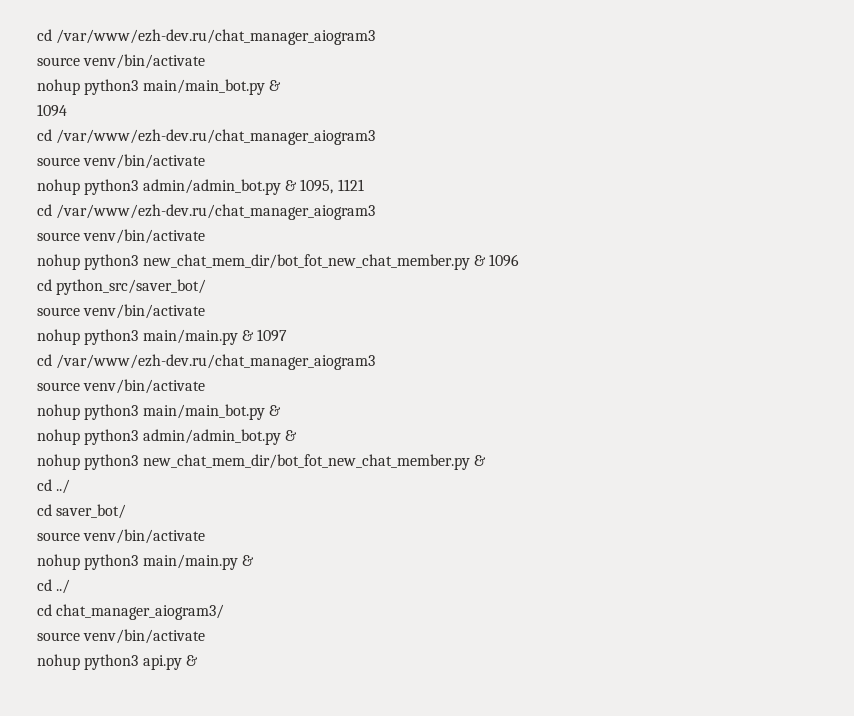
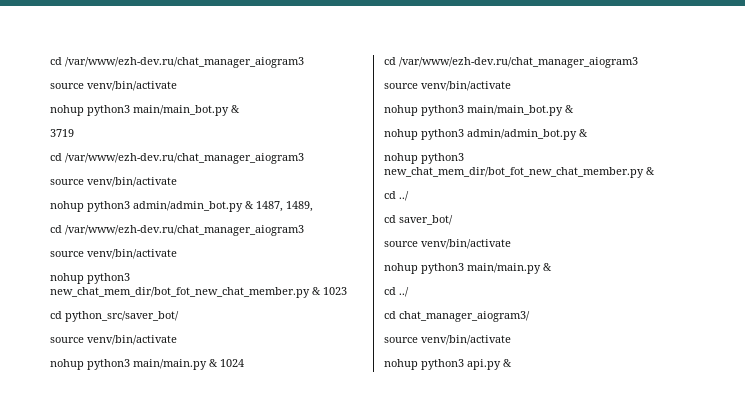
[37,29,376,45] [37,54,206,69] [37,79,281,95] [37,104,67,117] cd /var/www/ezh-dev.ru/chat_manager_aiogram3 // source venv/bin/activate // nohup python3 main/main_bot.py & // 1094 -> [50,57,304,68] [50,81,177,91] [50,105,240,116] [50,129,74,137] cd /var/www/ezh-dev.ru/chat_manager_aiogram3 // source venv/bin/activate // nohup python3 main/main_bot.py & // 3719
[300,179,364,194] 1095, 1121 -> [256,201,313,212] 1487, 1489,
[489,254,520,267] 1096 -> [323,287,347,295] 1023
[257,329,288,342] 1097 -> [220,359,244,367] 1024

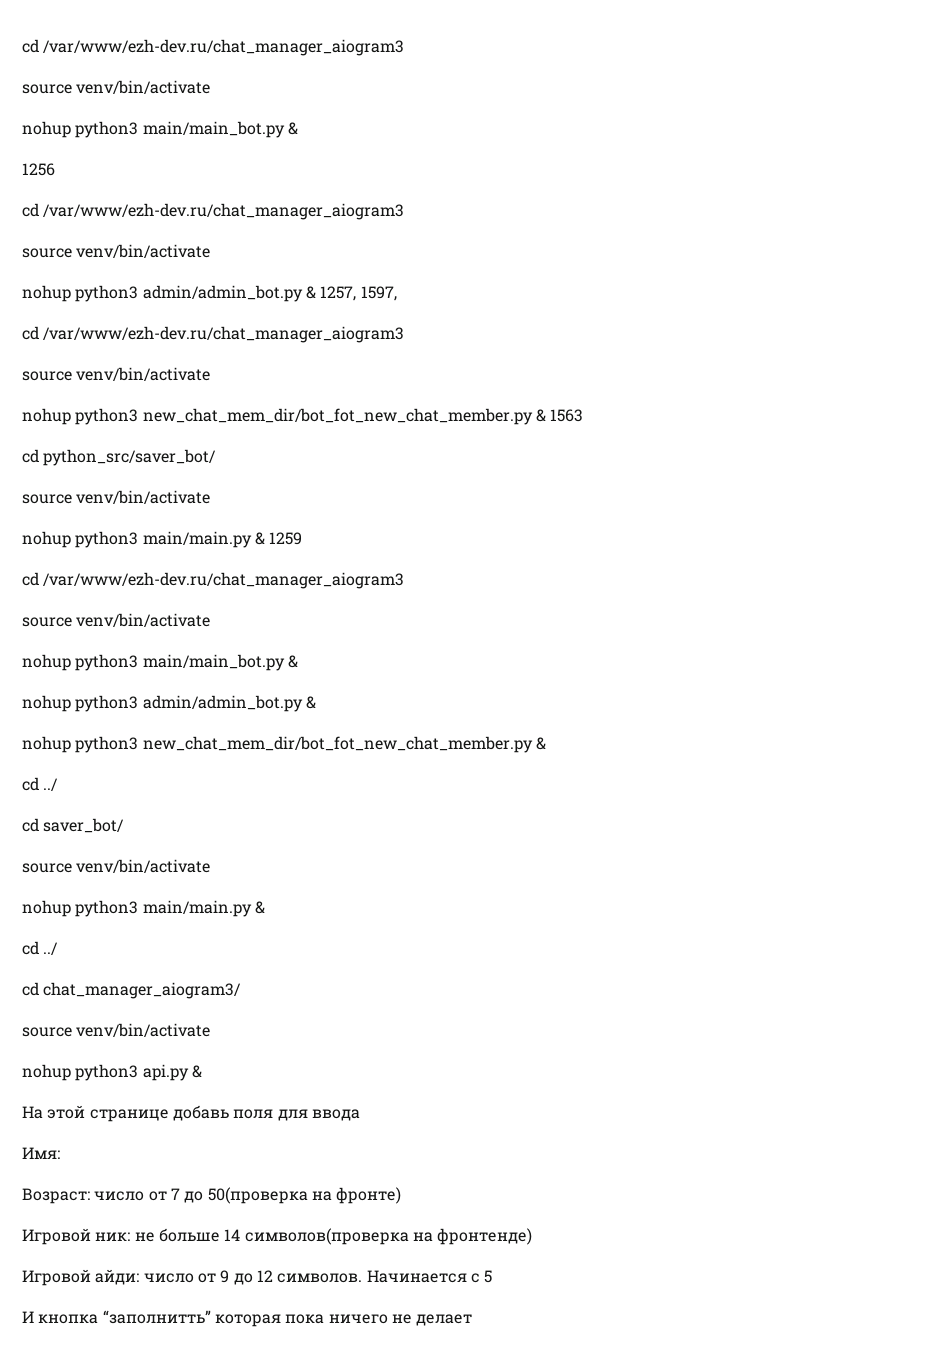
[50,57,304,68] [50,81,177,91] [50,105,240,116] [50,129,74,137] cd /var/www/ezh-dev.ru/chat_manager_aiogram3 // source venv/bin/activate // nohup python3 main/main_bot.py & // 3719 -> [22,39,405,56] [22,80,211,94] [22,121,298,138] [22,163,55,176] cd /var/www/ezh-dev.ru/chat_manager_aiogram3 // source venv/bin/activate // nohup python3 main/main_bot.py & // 1256
[256,201,313,212] 1487, 1489, -> [320,286,397,301] 1257, 1597,
[323,287,347,295] 1023 -> [550,409,584,422] 1563
[220,359,244,367] 1024 -> [269,532,303,545] 1259
(512, 363) none -> [22,1105,360,1122] [22,1147,60,1159] [22,1187,402,1204] [22,1228,533,1245] [22,1269,493,1286] [22,1310,473,1327] // На этой странице добавь поля для ввода // Имя: // Возраст: число от 7 до 50(проверка на фронте) // Игровой ник: не больше 14 символов(проверка на фронтенде) // Игровой айди: число от 9 до 12 символов. Начинается с 5 // И кнопка “заполнитть” которая пока ничего не делает

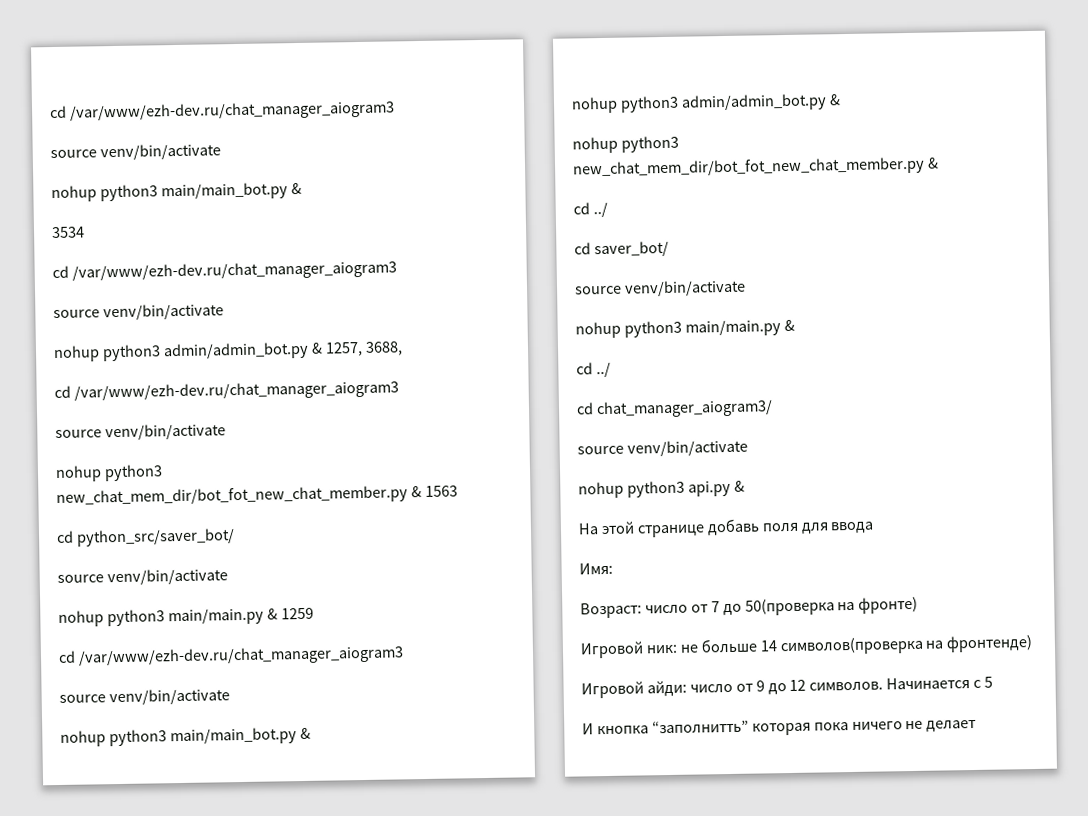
[22,39,405,56] [22,80,211,94] [22,121,298,138] [22,163,55,176] cd /var/www/ezh-dev.ru/chat_manager_aiogram3 // source venv/bin/activate // nohup python3 main/main_bot.py & // 1256 -> [49,100,395,122] [50,143,221,161] [51,182,302,203] [51,226,85,239] cd /var/www/ezh-dev.ru/chat_manager_aiogram3 // source venv/bin/activate // nohup python3 main/main_bot.py & // 3534
[360,286,397,301] 1597, -> [364,341,403,356] 3688,

